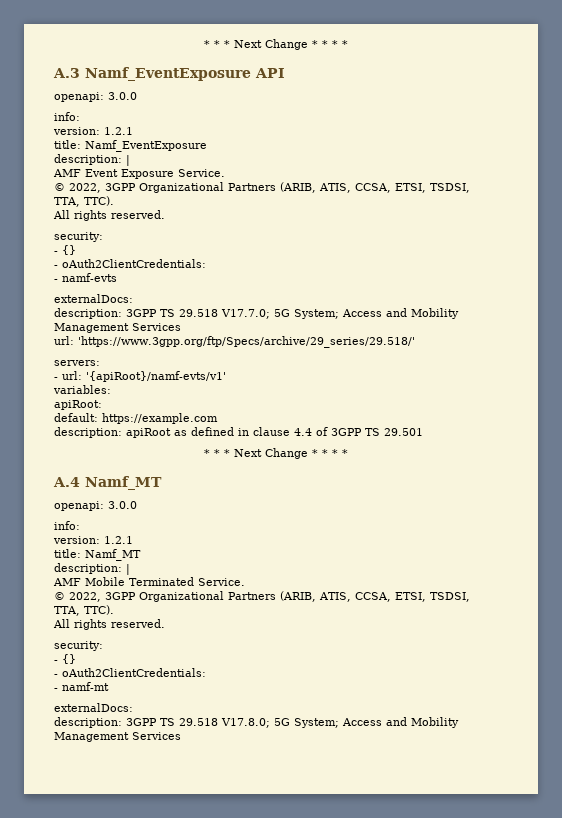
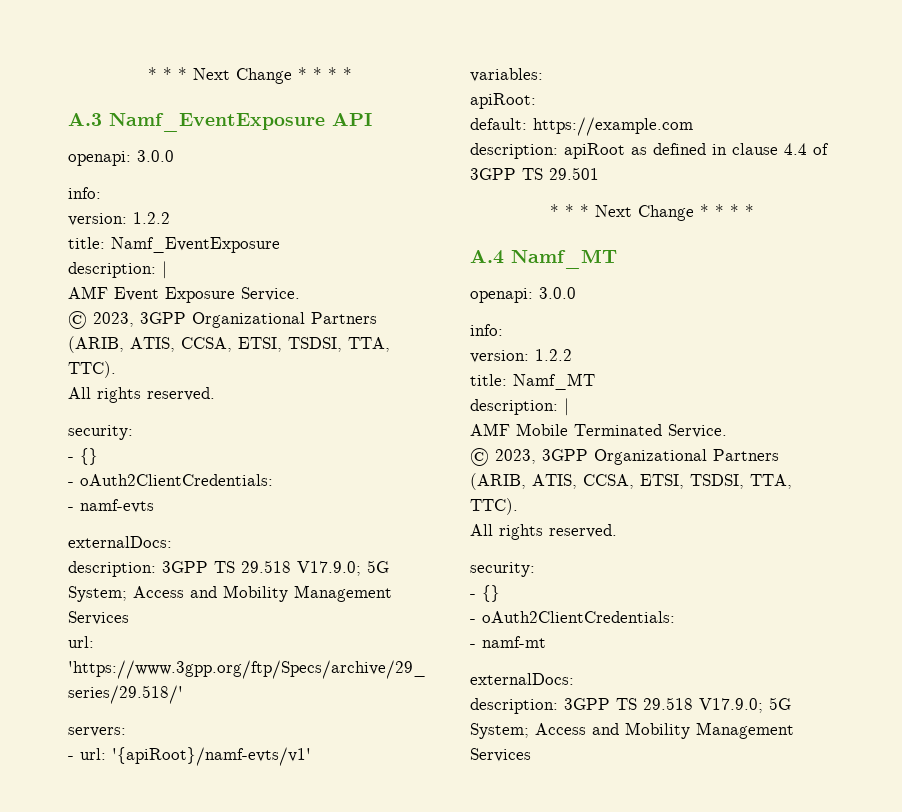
[104,127,133,135] 1.2.1 -> [133,212,170,224] 1.2.2
[69,183,101,193] 2022, -> [93,312,134,327] 2023,
[221,309,270,319] V17.7.0; -> [297,561,361,576] V17.9.0;
[104,536,133,544] 1.2.1 -> [535,349,572,361] 1.2.2
[69,592,101,602] 2022, -> [495,449,536,464] 2023,
[221,718,270,728] V17.8.0; -> [699,698,763,713] V17.9.0;

